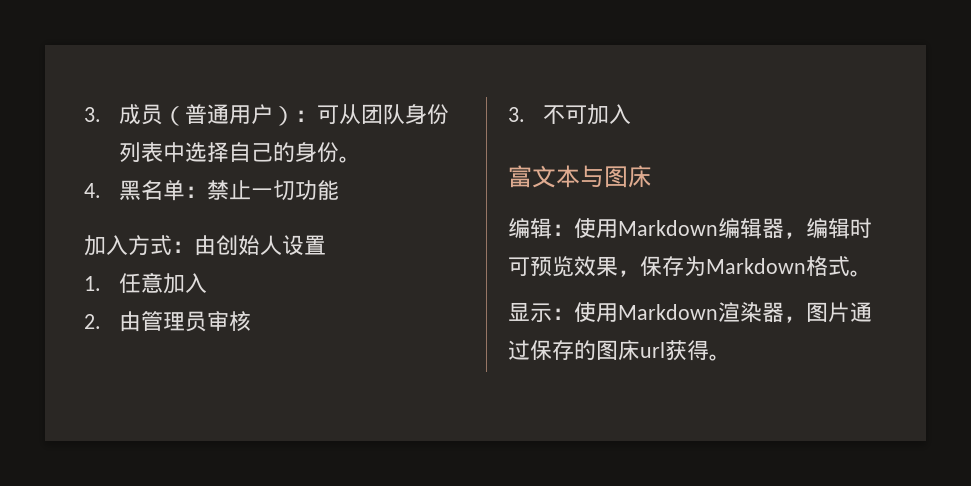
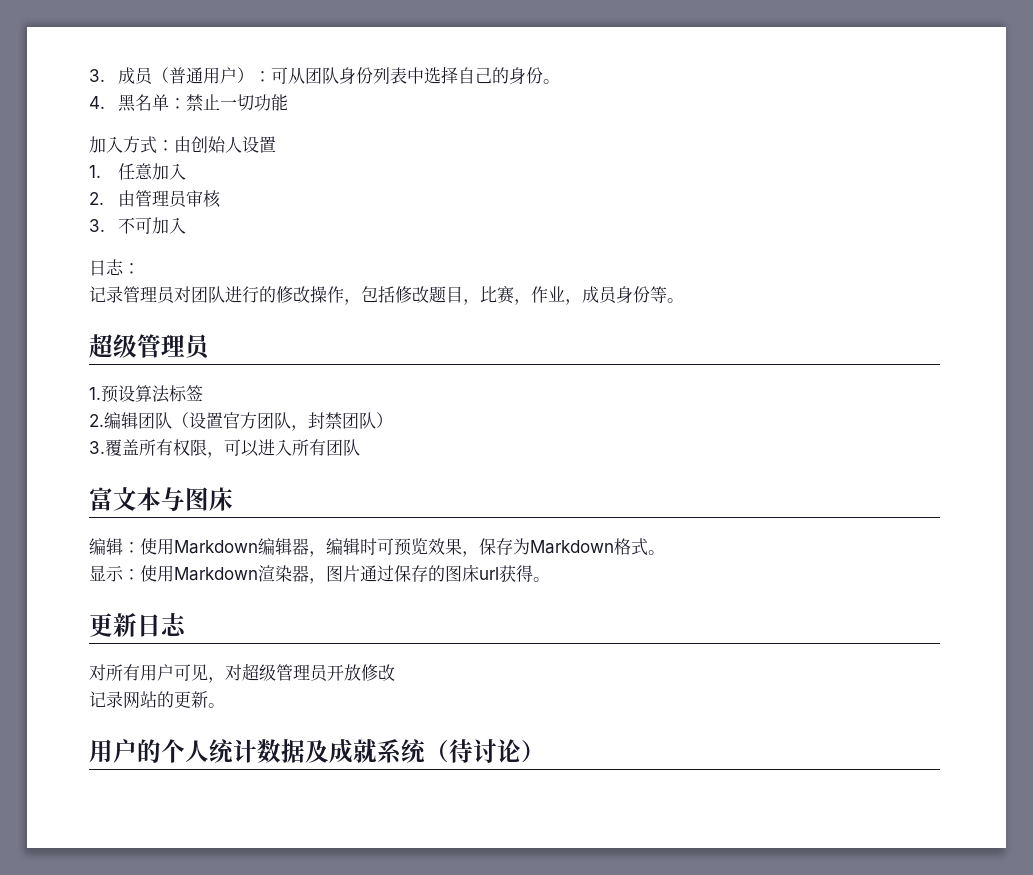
(631, 114) none -> [89,259,140,276] [89,286,684,305] [89,334,212,360] [89,385,203,403] [89,412,393,431] [89,439,360,458] // 日志： // 记录管理员对团队进行的修改操作，包括修改题目，比赛，作业，成员身份等。 // 超级管理员 // 1.预设算法标签 // 2.编辑团队（设置官方团队，封禁团队） // 3.覆盖所有权限，可以进入所有团队
(731, 357) none -> [89,613,187,637] [89,663,395,683] [89,691,225,709] [89,739,545,764] // 更新日志 // 对所有用户可见，对超级管理员开放修改 // 记录网站的更新。 // 用户的个人统计数据及成就系统（待讨论）

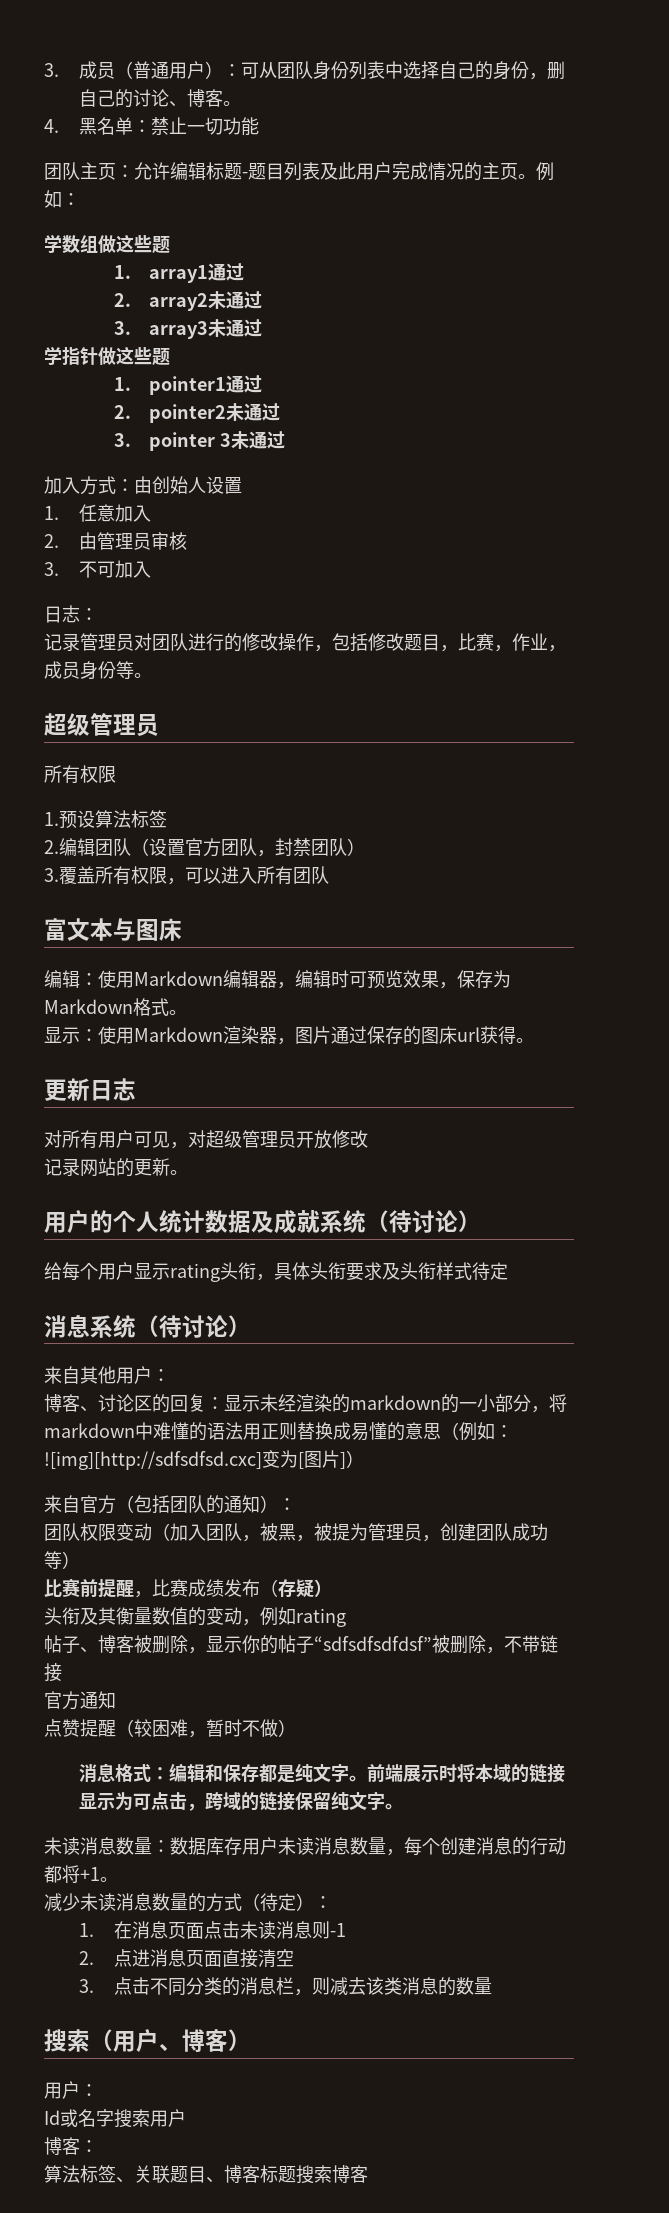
(543, 75) none -> [528,61,565,80] [78,89,223,108] ，删自己的讨论、博客
(288, 102) none -> [44,162,554,181] [44,190,80,208] [44,234,170,254] [113,263,244,283] [113,291,262,311] [113,319,262,339] [44,346,170,366] [113,375,262,395] [113,403,280,423] [113,431,285,451] // 团队主页：允许编辑标题-题目列表及此用户完成情况的主页。例如： // 学数组做这些题 // 1. array1通过 // 2. array2未通过 // 3. array3未通过 // 学指针做这些题 // 1. pointer1通过 // 2. pointer2未通过 // 3. pointer 3未通过
(212, 347) none -> [44,765,116,784] // 所有权限
(545, 751) none -> [44,1262,508,1282] [44,1314,251,1338] [44,1366,170,1384] [44,1394,567,1413] [44,1422,513,1441] [44,1450,364,1470] [44,1495,296,1514] [44,1523,548,1542] [44,1551,80,1569] [44,1578,332,1598] [44,1607,346,1627] [44,1635,558,1654] [44,1663,62,1682] [44,1691,116,1710] [44,1719,296,1738] [78,1763,565,1783] [78,1791,403,1811] [44,1837,566,1856] [44,1865,118,1883] [44,1893,332,1912] [78,1921,346,1939] [78,1949,294,1968] [78,1977,492,1996] [44,2029,251,2052] [44,2081,98,2099] [44,2109,186,2128] [44,2137,98,2155] [44,2165,368,2184] // 给每个用户显示rating头衔，具体头衔要求及头衔样式待定 // 消息系统（待讨论） // 来自其他用户： // 博客、讨论区的回复：显示未经渲染的markdown的一小部分，将markdown中难懂的语法用正则替换成易懂的意思（例如：![img][http://sdfsdfsd.cxc]变为[图片]） // 来自官方（包括团队的通知）： // 团队权限变动（加入团队，被黑，被提为管理员，创建团队成功等） // 比赛前提醒，比赛成绩发布（存疑） // 头衔及其衡量数值的变动，例如rating // 帖子、博客被删除，显示你的帖子“sdfsdfsdfdsf”被删除，不带链接 // 官方通知 // 点赞提醒（较困难，暂时不做） // 消息格式：编辑和保存都是纯文字。前端展示时将本域的链接显示为可点击，跨域的链接保留纯文字。 // 未读消息数量：数据库存用户未读消息数量，每个创建消息的行动都将+1。 // 减少未读消息数量的方式（待定）： // 1.在消息页面点击未读消息则-1 // 2.点进消息页面直接清空 // 3.点击不同分类的消息栏，则减去该类消息的数量 // 搜索（用户、博客） // 用户： // Id或名字搜索用户 // 博客： // 算法标签、关联题目、博客标题搜索博客

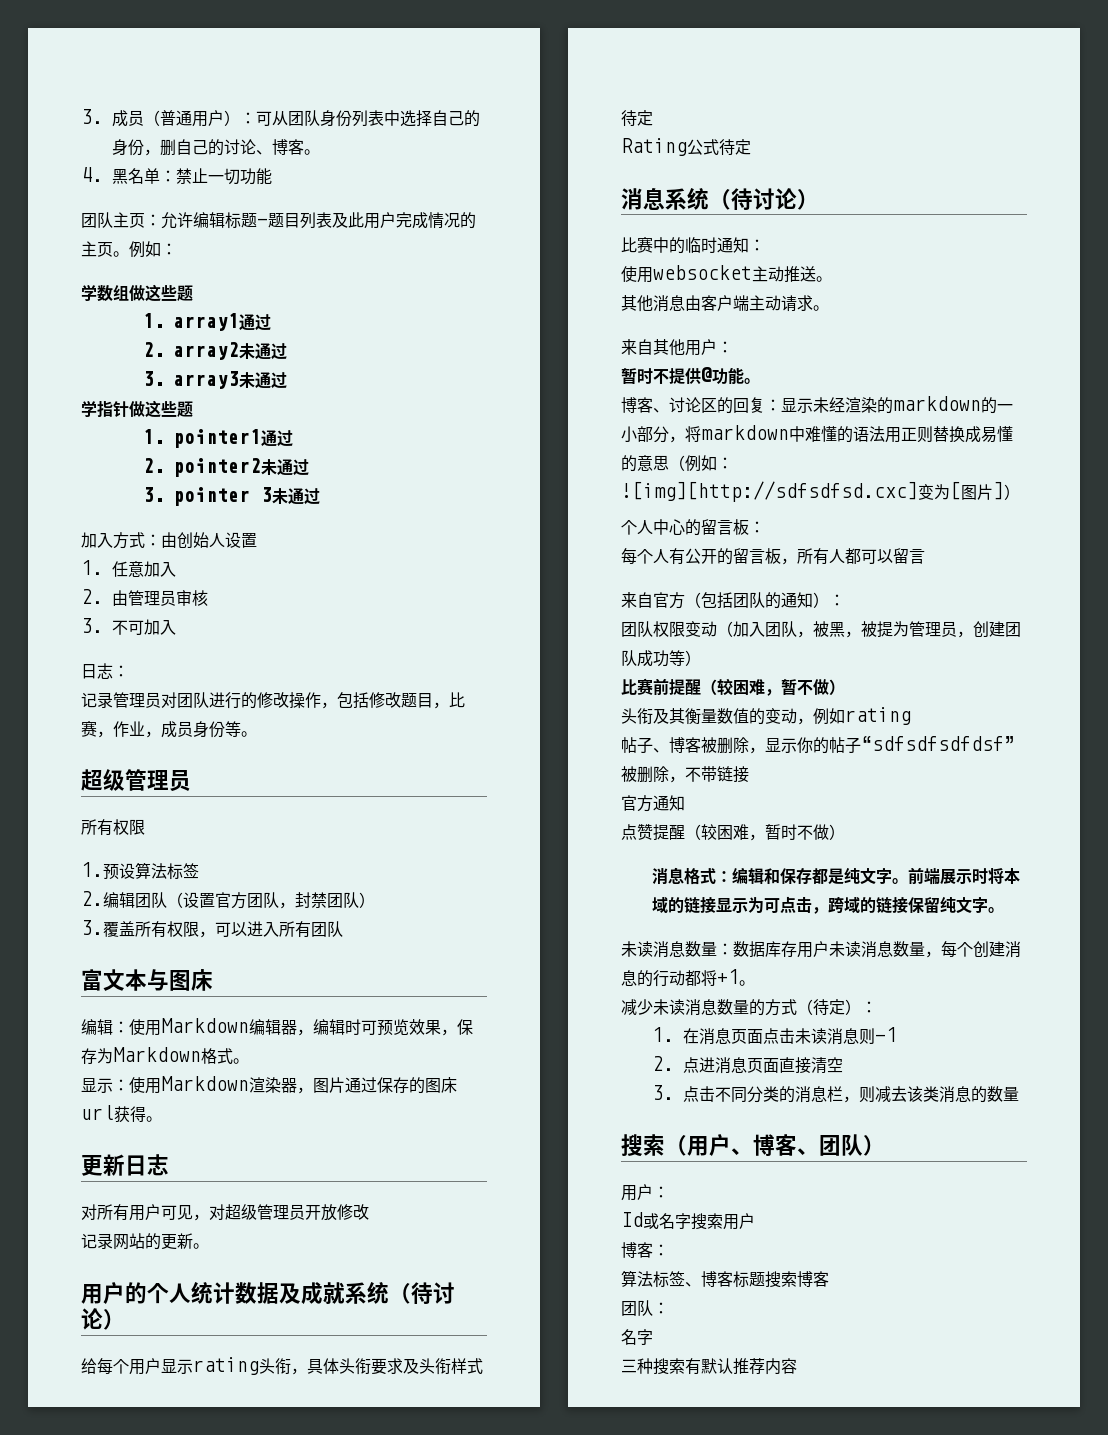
(508, 1271) none -> [621,138,751,156] // Rating公式待定
(251, 1326) none -> [621,236,765,254] [621,265,832,283] [621,295,829,312] // 比赛中的临时通知： // 使用websocket主动推送。 // 其他消息由客户端主动请求。
(170, 1375) none -> [621,367,760,385] // 暂时不提供@功能。
(364, 1459) none -> [621,519,765,536] [621,548,925,565] // 个人中心的留言板： // 每个人有公开的留言板，所有人都可以留言
[134,1579,314,1598] ，比赛成绩发布（存疑 -> [701,678,829,696] （较困难，暂不做
(228, 2040) none -> [797,1134,863,1156] 、团队
[134,2165,224,2183] 关联题目、 -> (701, 1284) none
(368, 2174) none -> [621,1300,669,1316] [621,1329,653,1345] [621,1358,797,1375] // 团队： // 名字 // 三种搜索有默认推荐内容

